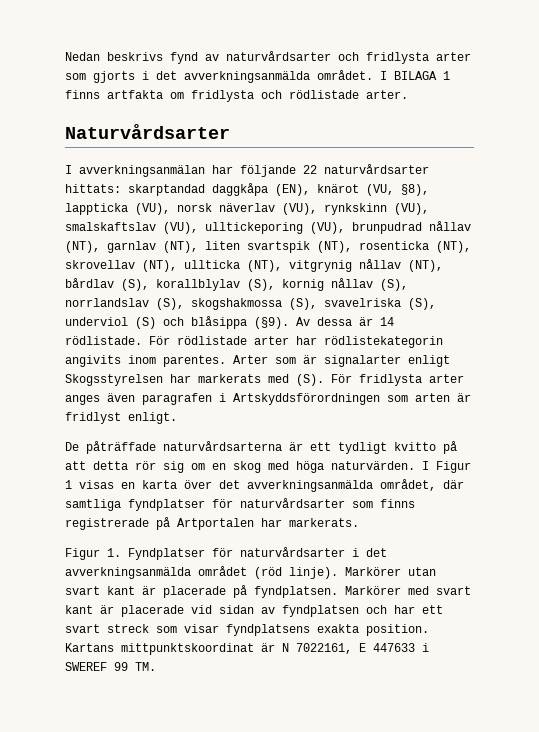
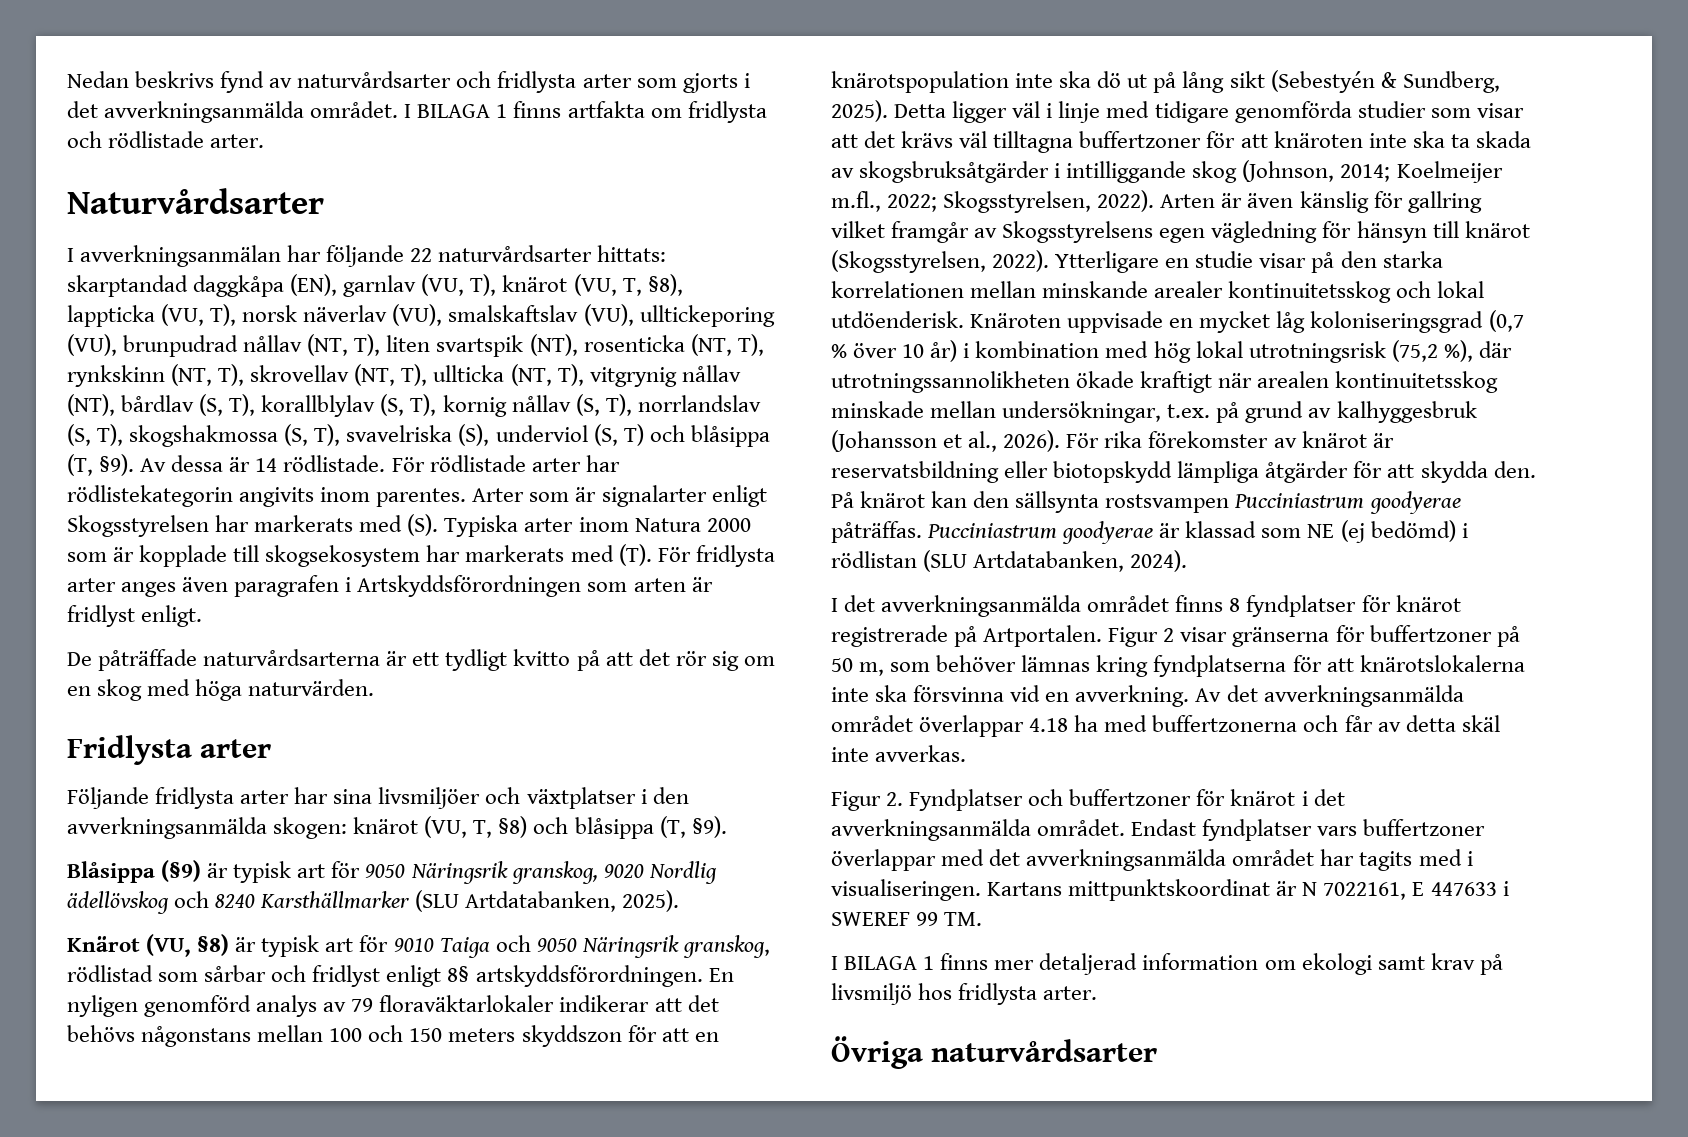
[317,184,394,196] knärot (VU, -> [343,274,642,297] garnlav (VU, T), knärot (VU, T,
[135,203,170,215] (VU), -> [161,304,237,326] (VU, T),
[324,203,429,215] rynkskinn (VU), -> (443, 315) none
[65,241,198,253] (NT), garnlav (NT), -> [307,334,381,356] (NT, T),
[436,241,471,253] [65,259,443,272] [65,278,408,291] [65,298,436,310] [65,316,289,329] (NT), skrovellav (NT), ullticka (NT), vitgrynig nållav (NT), bårdlav (S), korallblylav (S), kornig nållav (S), norrlandslav (S), skogshakmossa (S), svavelriska (S), underviol (S) och blåsippa (§9). -> [690,334,764,356] [67,364,741,387] [67,394,761,417] [67,424,770,447] [67,454,135,476] (NT, T), rynkskinn (NT, T), skrovellav (NT, T), ullticka (NT, T), vitgrynig nållav (NT), bårdlav (S, T), korallblylav (S, T), kornig nållav (S, T), norrlandslav (S, T), skogshakmossa (S, T), svavelriska (S), underviol (S, T) och blåsippa (T, §9).
(324, 380) none -> [444,515,751,537] [67,544,652,567] Typiska arter inom Natura 2000 som är kopplade till skogsekosystem har markerats med (T).
[93,461,128,470] detta -> [638,649,670,666] det
[422,461,471,473] [65,479,464,492] [65,498,415,511] [65,517,359,530] [65,547,387,560] [65,566,436,579] [65,585,471,598] [65,605,443,617] [65,624,429,636] I Figur 1 visas en karta över det avverkningsanmälda området, där samtliga fyndplatser för naturvårdsarter som finns registrerade på Artportalen har markerats. // Figur 1. Fyndplatser för naturvårdsarter i det avverkningsanmälda området (röd linje). Markörer utan svart kant är placerade på fyndplatsen. Markörer med svart kant är placerade vid sidan av fyndplatsen och har ett svart streck som visar fyndplatsens exakta position. -> [67,735,272,765] [67,787,689,809] [67,816,727,839] [67,860,717,884] [67,890,680,914] [67,934,770,958] [67,965,734,987] [67,995,719,1017] [67,1025,719,1047] [831,70,1500,93] [831,100,1524,123] [831,131,1531,153] [831,160,1503,183] [831,190,1482,213] [831,221,1530,243] [831,250,1443,273] [831,281,1485,303] [831,310,1524,333] [831,340,1512,363] [831,371,1499,393] [831,401,1477,423] [831,430,1394,452] [831,461,1536,483] [831,491,1461,514] [831,520,1468,544] [831,550,1188,572] [831,595,1461,617] [831,625,1520,647] [831,655,1525,677] [831,685,1464,707] [831,715,1500,737] [831,745,967,762] [831,789,1345,811] [831,819,1486,841] [831,849,1473,871] [831,879,981,901] // Fridlysta arter // Följande fridlysta arter har sina livsmiljöer och växtplatser i den avverkningsanmälda skogen: knärot (VU, T, §8) och blåsippa (T, §9). // Blåsippa (§9) är typisk art för 9050 Näringsrik granskog, 9020 Nordlig ädellövskog och 8240 Karsthällmarker (SLU Artdatabanken, 2025). // Knärot (VU, §8) är typisk art för 9010 Taiga och 9050 Näringsrik granskog, rödlistad som sårbar och fridlyst enligt 8§ artskyddsförordningen. En nyligen genomförd analys av 79 floraväktarlokaler indikerar att det behövs någonstans mellan 100 och 150 meters skyddszon för att en knärotspopulation inte ska dö ut på lång sikt (Sebestyén & Sundberg, 2025). Detta ligger väl i linje med tidigare genomförda studier som visar att det krävs väl tilltagna buffertzoner för att knäroten inte ska ta skada av skogsbruksåtgärder i intilliggande skog (Johnson, 2014; Koelmeijer m.fl., 2022; Skogsstyrelsen, 2022). Arten är även känslig för gallring vilket framgår av Skogsstyrelsens egen vägledning för hänsyn till knärot (Skogsstyrelsen, 2022). Ytterligare en studie visar på den starka korrelationen mellan minskande arealer kontinuitetsskog och lokal utdöenderisk. Knäroten uppvisade en mycket låg koloniseringsgrad (0,7 % över 10 år) i kombination med hög lokal utrotningsrisk (75,2 %), där utrotningssannolikheten ökade kraftigt när arealen kontinuitetsskog minskade mellan undersökningar, t.ex. på grund av kalhyggesbruk (Johansson et al., 2026). För rika förekomster av knärot är reservatsbildning eller biotopskydd lämpliga åtgärder för att skydda den. På knärot kan den sällsynta rostsvampen Pucciniastrum goodyerae påträffas. Pucciniastrum goodyerae är klassad som NE (ej bedömd) i rödlistan (SLU Artdatabanken, 2024). // I det avverkningsanmälda området finns 8 fyndplatser för knärot registrerade på Artportalen. Figur 2 visar gränserna för buffertzoner på 50 m, som behöver lämnas kring fyndplatserna för att knärotslokalerna inte ska försvinna vid en avverkning. Av det avverkningsanmälda området överlappar 4.18 ha med buffertzonerna och får av detta skäl inte avverkas. // Figur 2. Fyndplatser och buffertzoner för knärot i det avverkningsanmälda området. Endast fyndplatser vars buffertzoner överlappar med det avverkningsanmälda området har tagits med i visualiseringen.
(156, 666) none -> [831,953,1503,975] [831,983,1098,1005] [831,1036,1158,1069] // I BILAGA 1 finns mer detaljerad information om ekologi samt krav på livsmiljö hos fridlysta arter. // Övriga naturvårdsarter

